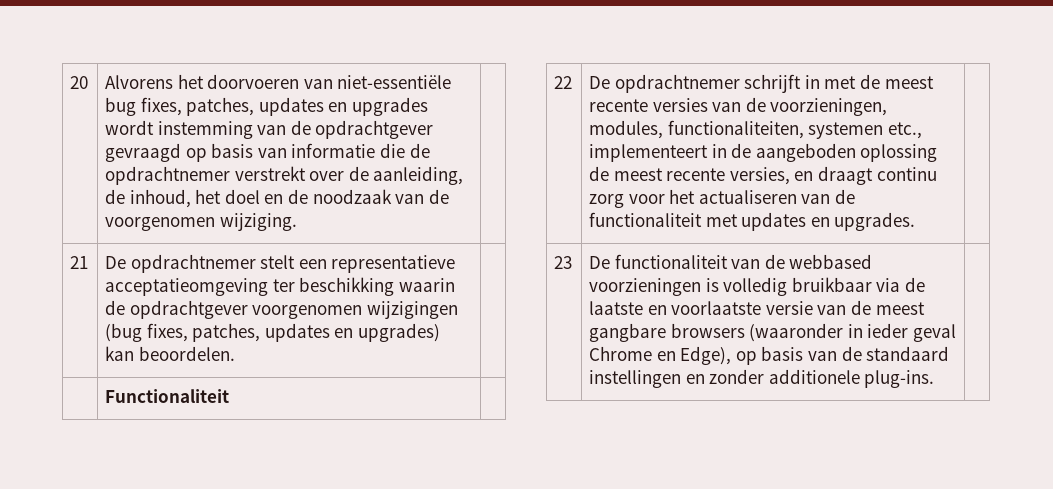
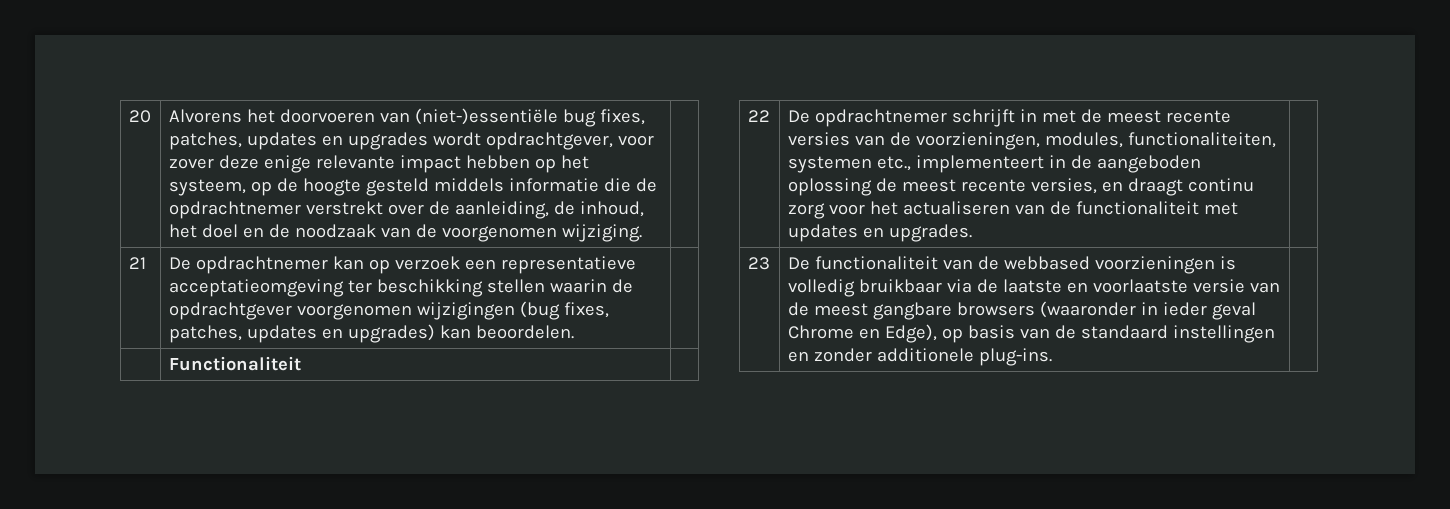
[337,75,452,89] niet-essentiële -> [414,108,558,125] (niet-)essentiële
[157,120,434,139] [105,143,287,162] instemming van de opdrachtgever gevraagd op basis van -> [485,132,654,150] [168,155,589,173] [168,178,504,196] opdrachtgever, voor zover deze enige relevante impact hebben op het systeem, op de hoogte gesteld middels
[260,255,296,269] stelt -> [332,256,460,274] kan op verzoek
(395, 286) none -> [486,279,545,293] stellen

